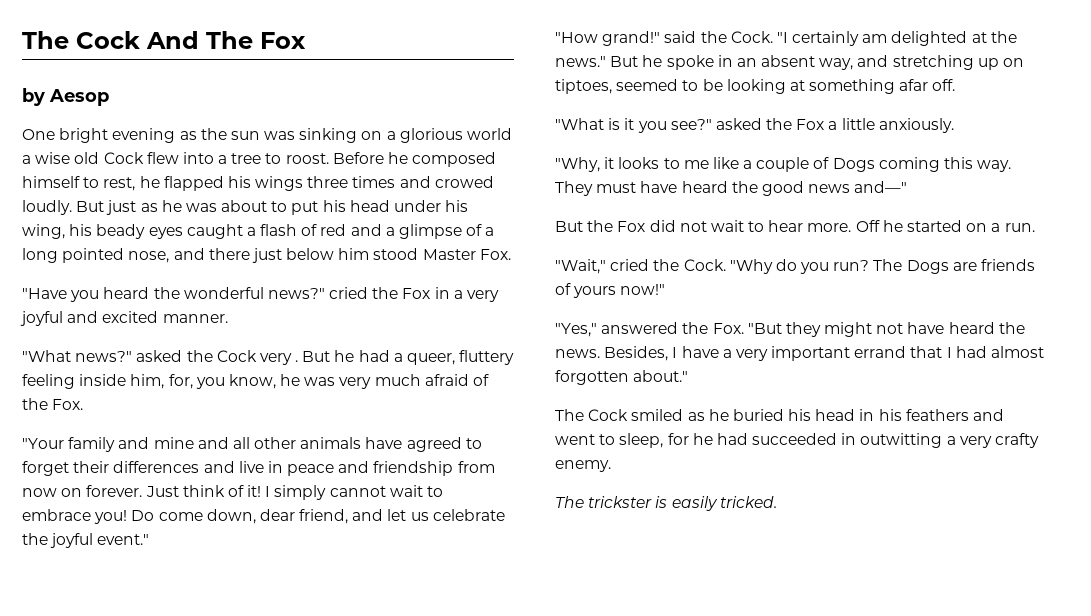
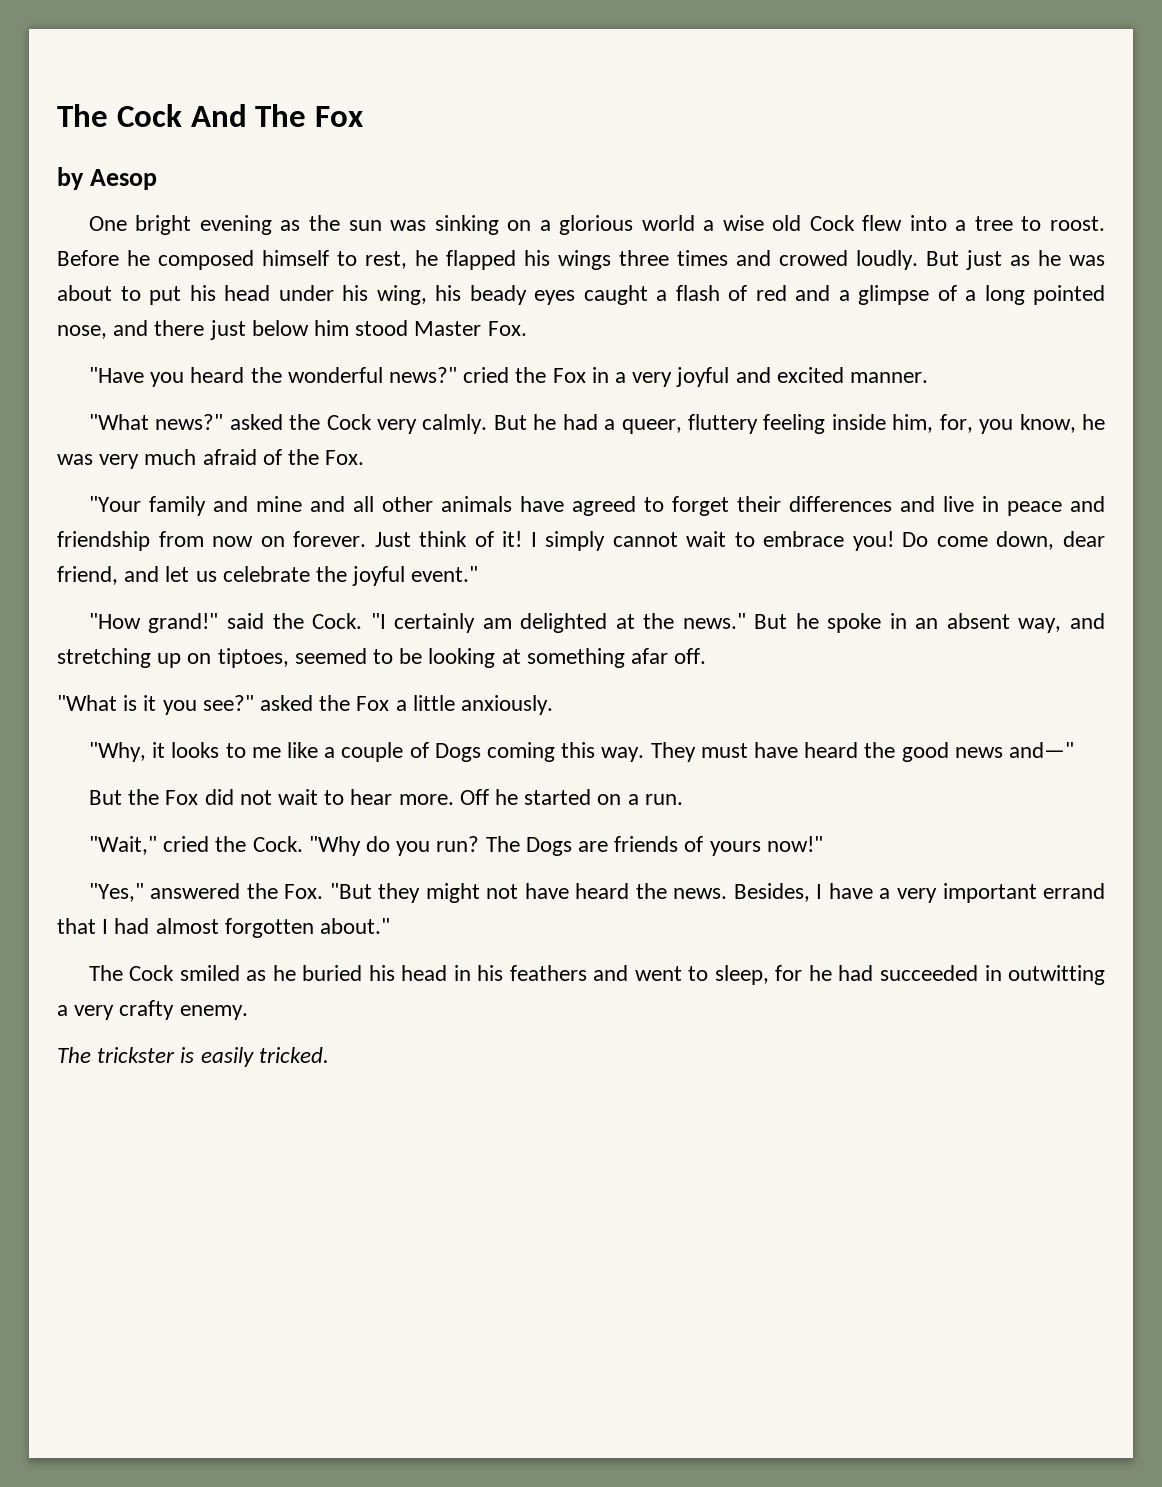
[295,360,299,362] . -> [422,414,488,434] calmly.

